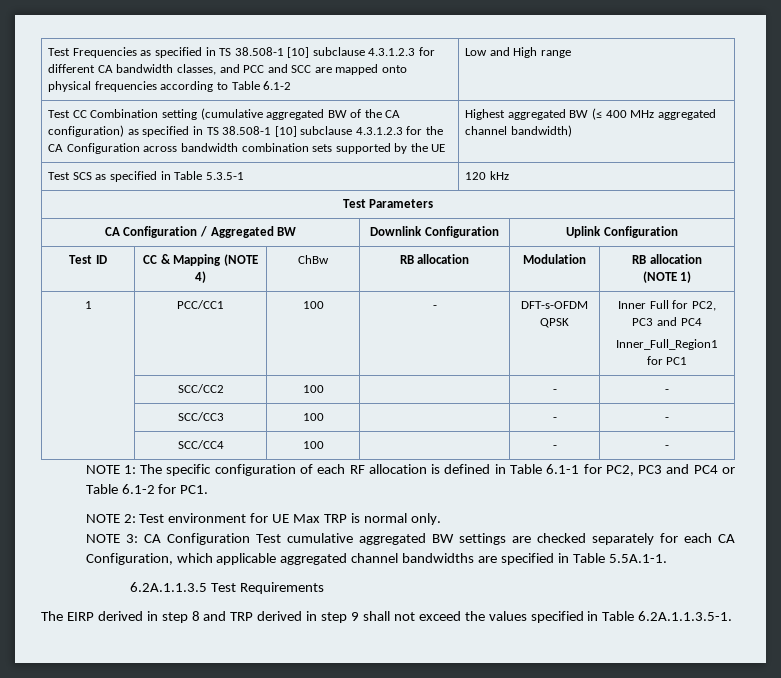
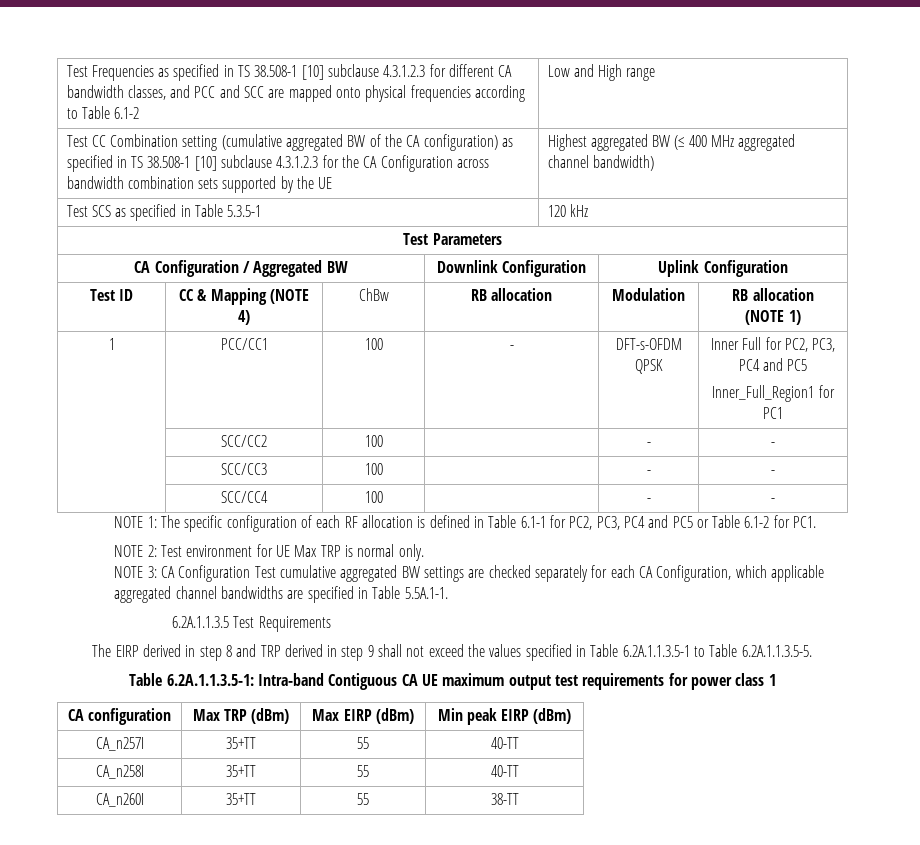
[632,317,702,326] PC3 and PC4 -> [812,338,836,352] [738,358,808,371] PC3, PC4 and PC5
[638,464,718,474] PC3 and PC4 -> [596,515,693,530] PC3, PC4 and PC5
[638,611,733,621] 6.2A.1.1.3.5-1. -> [622,644,812,657] [129,673,776,690] [67,708,172,725] [192,708,290,724] [312,708,414,724] [437,708,572,725] [95,737,144,751] [226,737,256,749] [357,737,369,749] [490,737,519,749] [95,765,144,779] [226,765,256,777] [357,765,369,777] [490,765,519,777] [95,793,144,807] [226,793,256,805] [357,793,369,805] [490,793,519,805] 6.2A.1.1.3.5-1 to Table 6.2A.1.1.3.5-5. // Table 6.2A.1.1.3.5-1: Intra-band Contiguous CA UE maximum output test requirements for power class 1 // CA configuration | Max TRP (dBm) | Max EIRP (dBm) | Min peak EIRP (dBm) // CA_n257I | 35+TT | 55 | 40-TT // CA_n258I | 35+TT | 55 | 40-TT // CA_n260I | 35+TT | 55 | 38-TT

